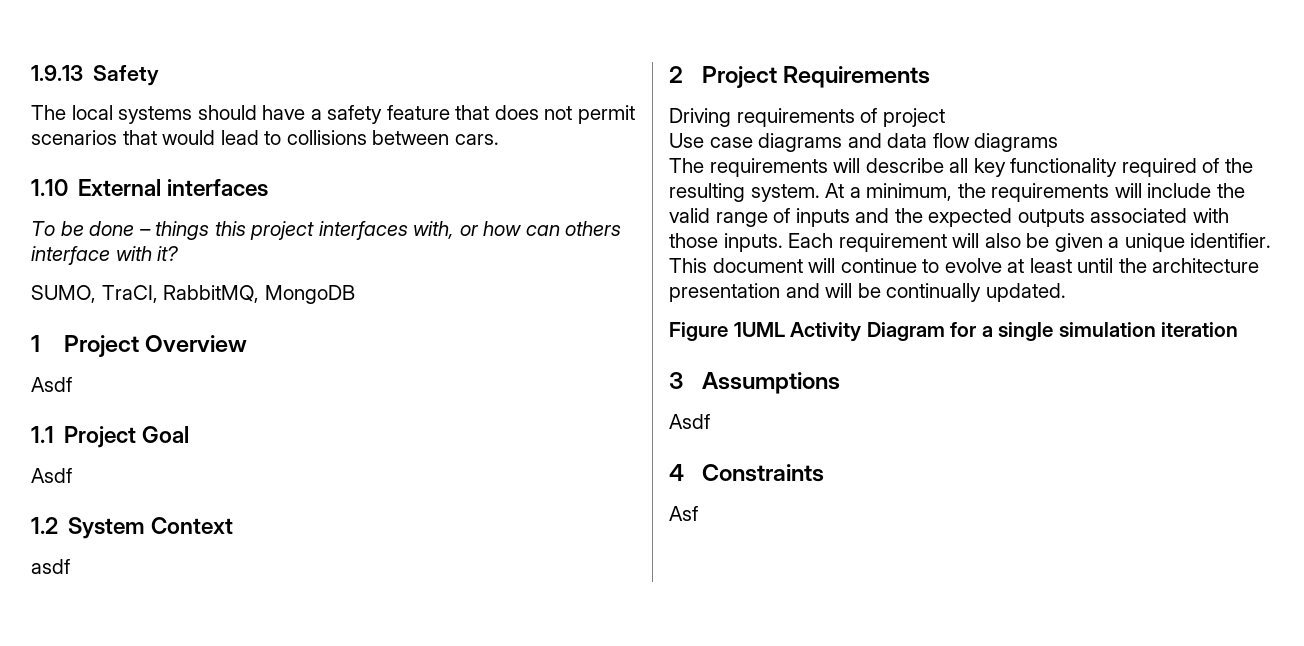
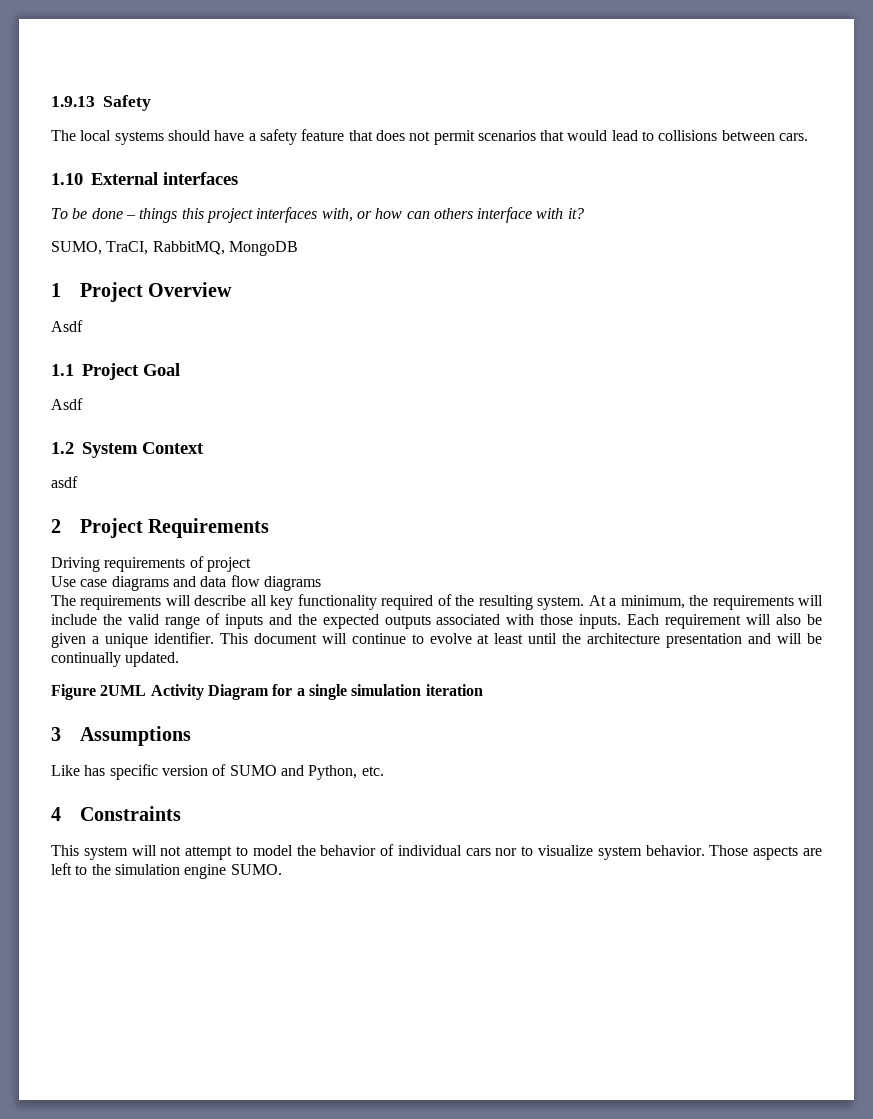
[733,322,785,337] 1UML -> [100,685,147,696] 2UML
[669,414,710,429] [669,464,824,482] [669,506,698,521] Asdf // 4 Constraints // Asf -> [51,764,384,780] [51,806,181,821] [51,844,822,860] [51,863,282,879] Like has specific version of SUMO and Python, etc. // 4 Constraints // This system will not attempt to model the behavior of individual cars nor to visualize system behavior. Those aspects are left to the simulation engine SUMO.

